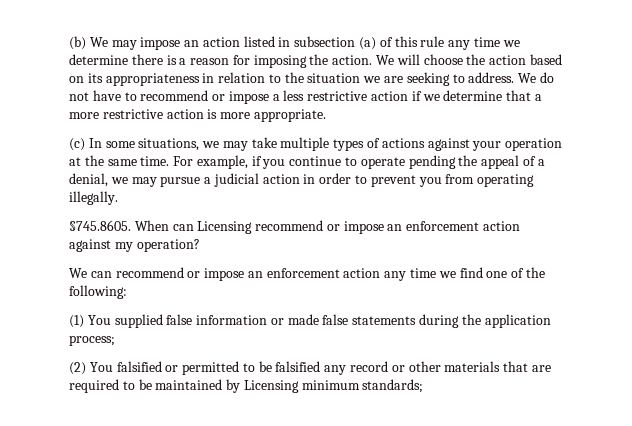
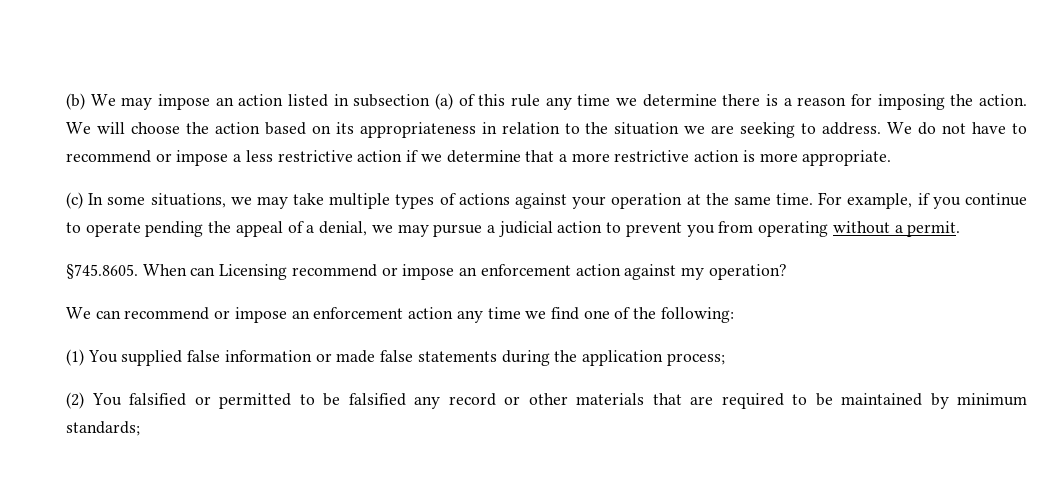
[303,173,352,184] in order -> (603, 227) none
[69,191,118,205] illegally. -> [832,221,961,237] without a permit.
[243,380,299,393] Licensing -> (949, 401) none

